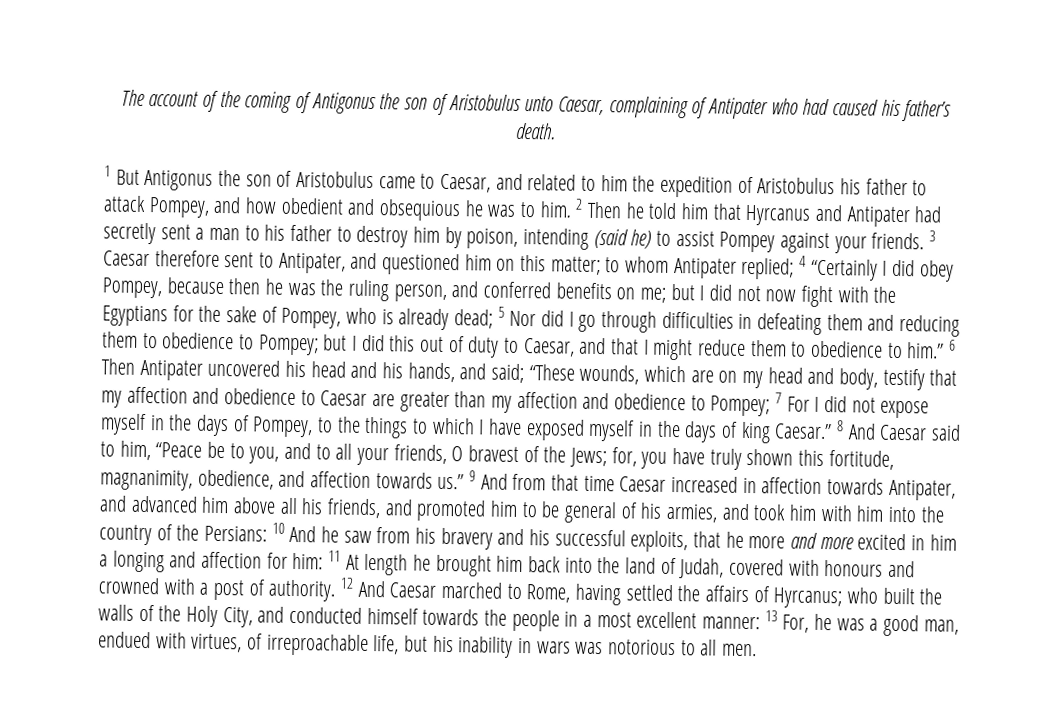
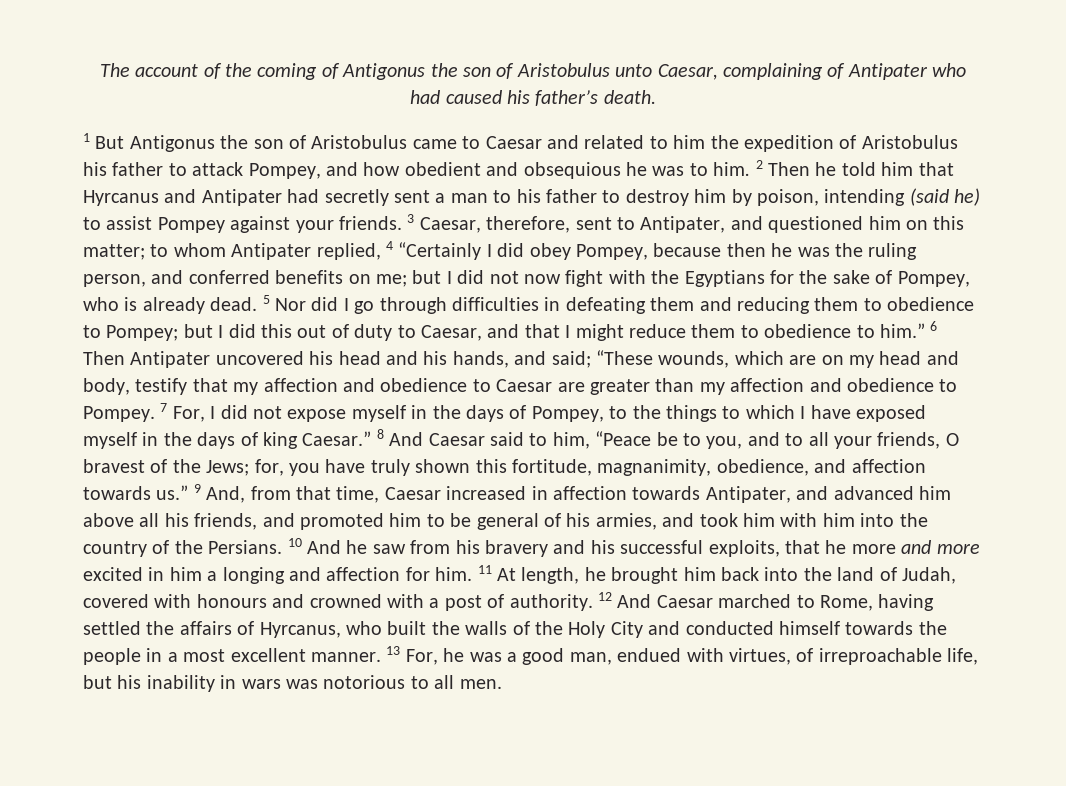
[440,173,492,193] Caesar, -> [485,136,542,149] Caesar
[103,250,220,267] Caesar therefore -> [419,216,571,233] Caesar, therefore,
[741,257,795,280] replied; -> [316,243,381,260] replied,
[454,309,494,329] dead; -> [210,297,258,311] dead.
[710,392,810,417] Pompey; 7 For -> [83,403,205,422] Pompey. 7 For,
[480,473,508,490] And -> [206,486,246,503] And,
[583,475,615,492] time -> [336,486,380,503] time,
[204,525,268,542] Persians: -> [208,540,283,554] Persians.
[292,552,324,570] him: -> [435,567,473,581] him.
[364,553,409,576] length -> [521,567,580,584] length,
[773,587,843,609] Hyrcanus; -> [259,622,341,638] Hyrcanus,
[222,607,253,628] City, -> [610,621,643,638] City
[702,616,761,630] manner: -> [311,652,381,662] manner.

